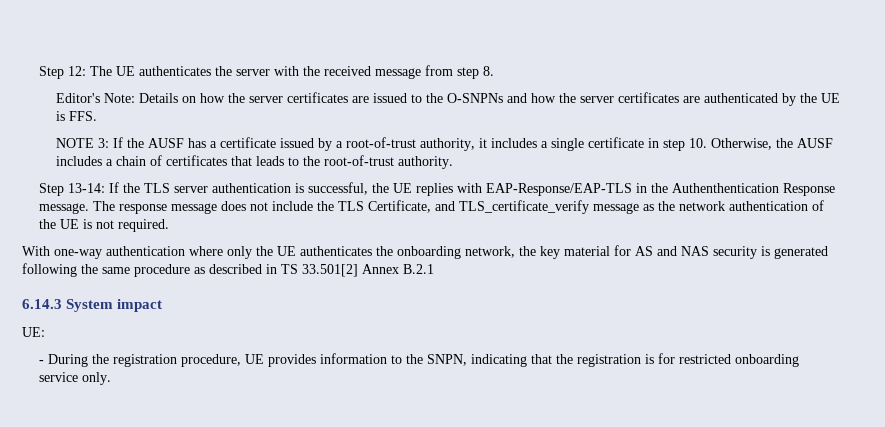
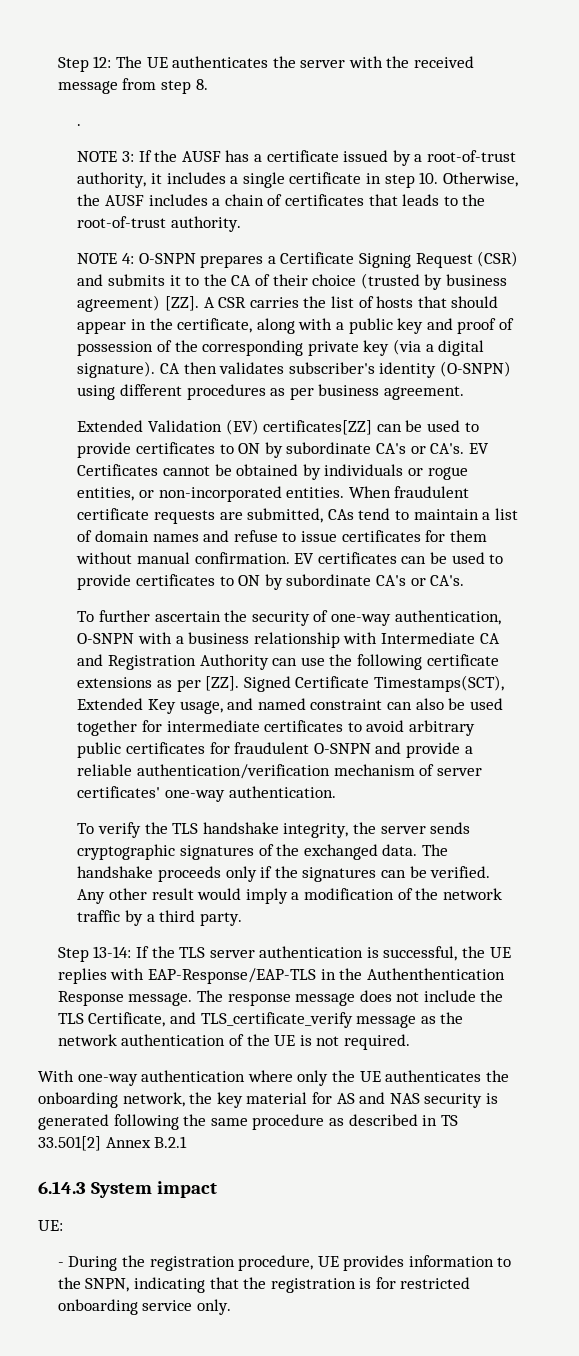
[55,92,840,106] [55,111,97,121] Editor's Note: Details on how the server certificates are issued to the O-SNPNs and how the server certificates are authenticated by the UE is FFS. -> [77,124,82,126] .
(453, 162) none -> [77,251,519,268] [77,273,507,290] [77,295,499,312] [77,318,514,334] [77,339,485,356] [77,361,512,378] [77,384,465,400] [77,419,479,435] [77,442,489,458] [77,464,468,480] [77,486,470,502] [77,508,518,524] [77,530,487,542] [76,552,504,564] [77,574,465,590] [77,610,501,626] [77,632,500,648] [77,654,499,670] [77,675,505,692] [77,698,503,714] [77,720,476,736] [77,742,473,758] [77,764,482,779] [77,786,336,802] [77,822,471,838] [77,844,449,860] [77,866,491,882] [77,888,502,904] [77,910,242,926] // NOTE 4: O-SNPN prepares a Certificate Signing Request (CSR) and submits it to the CA of their choice (trusted by business agreement) [ZZ]. A CSR carries the list of hosts that should appear in the certificate, along with a public key and proof of possession of the corresponding private key (via a digital signature). CA then validates subscriber's identity (O-SNPN) using different procedures as per business agreement. // Extended Validation (EV) certificates[ZZ] can be used to provide certificates to ON by subordinate CA's or CA's. EV Certificates cannot be obtained by individuals or rogue entities, or non-incorporated entities. When fraudulent certificate requests are submitted, CAs tend to maintain a list of domain names and refuse to issue certificates for them without manual confirmation. EV certificates can be used to provide certificates to ON by subordinate CA's or CA's. // To further ascertain the security of one-way authentication, O-SNPN with a business relationship with Intermediate CA and Registration Authority can use the following certificate extensions as per [ZZ]. Signed Certificate Timestamps(SCT), Extended Key usage, and named constraint can also be used together for intermediate certificates to avoid arbitrary public certificates for fraudulent O-SNPN and provide a reliable authentication/verification mechanism of server certificates' one-way authentication. // To verify the TLS handshake integrity, the server sends cryptographic signatures of the exchanged data. The handshake proceeds only if the signatures can be verified. Any other result would imply a modification of the network traffic by a third party.

